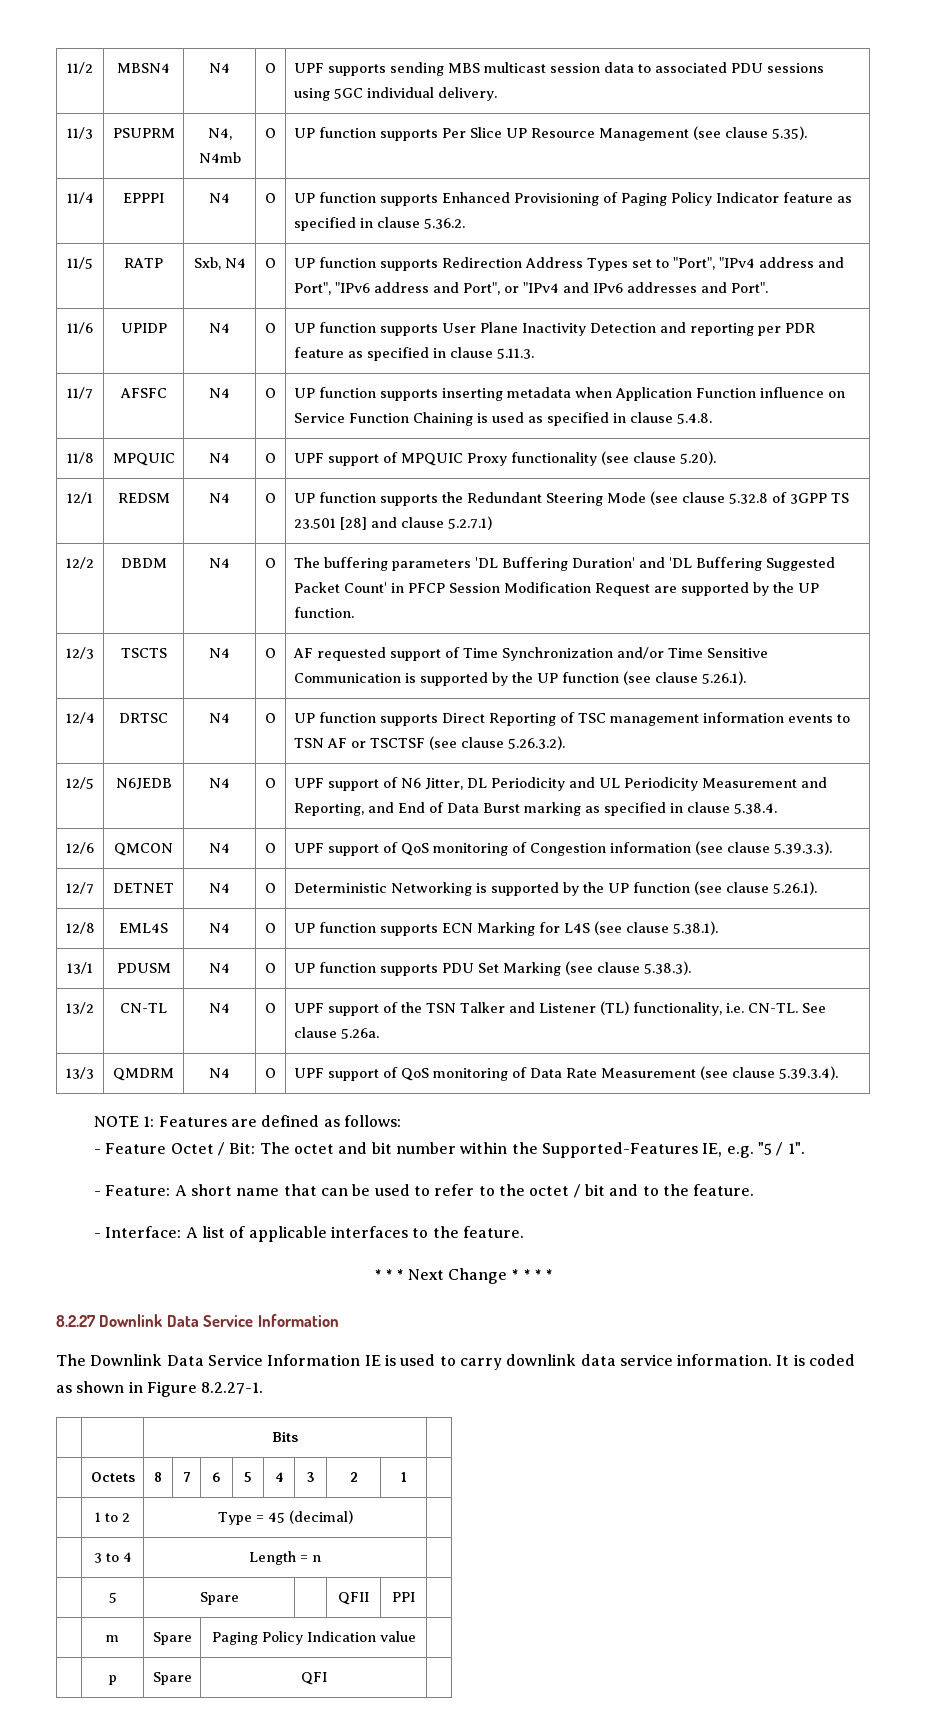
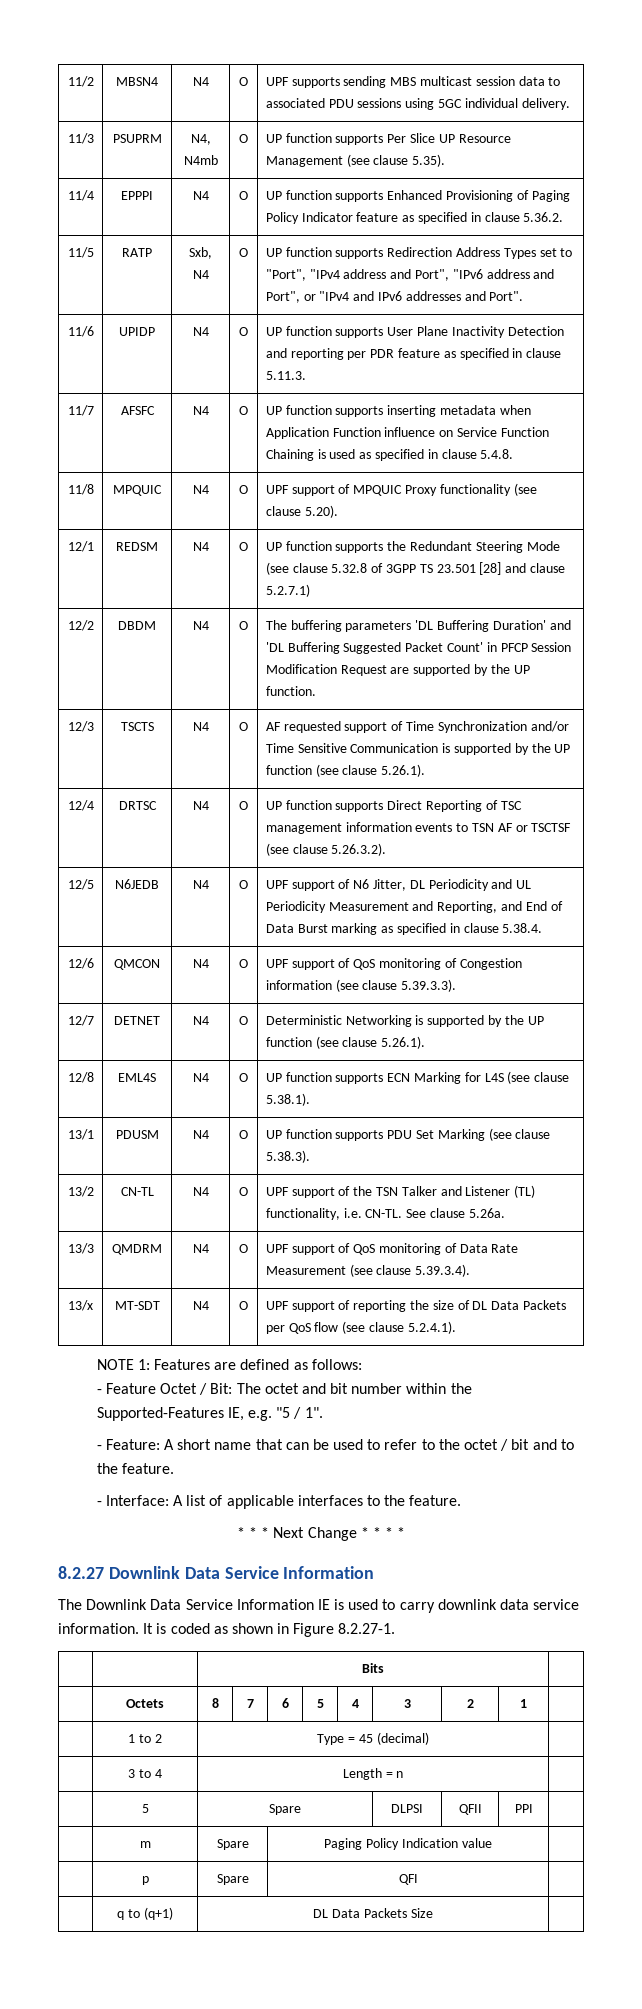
(838, 1073) none -> [68,1300,93,1311] [114,1301,160,1310] [192,1301,209,1310] [239,1301,248,1310] [265,1300,566,1312] [265,1321,456,1334] // 13/x | MT-SDT | N4 | O | UPF support of reporting the size of DL Data Packets per QoS flow (see clause 5.2.4.1).
(239, 1598) none -> [391,1804,423,1813] DLPSI
(327, 1678) none -> [117,1907,173,1920] [313,1908,433,1918] // | q to (q+1) | DL Data Packets Size |

